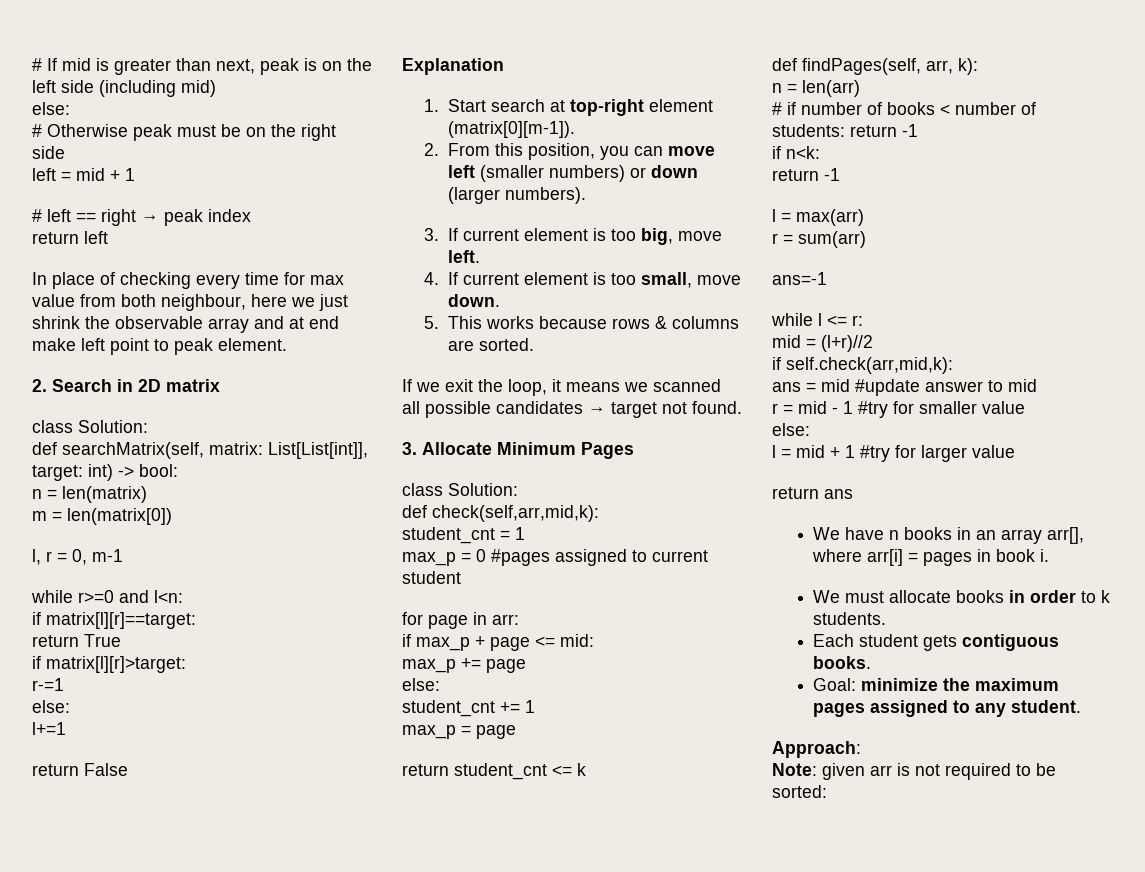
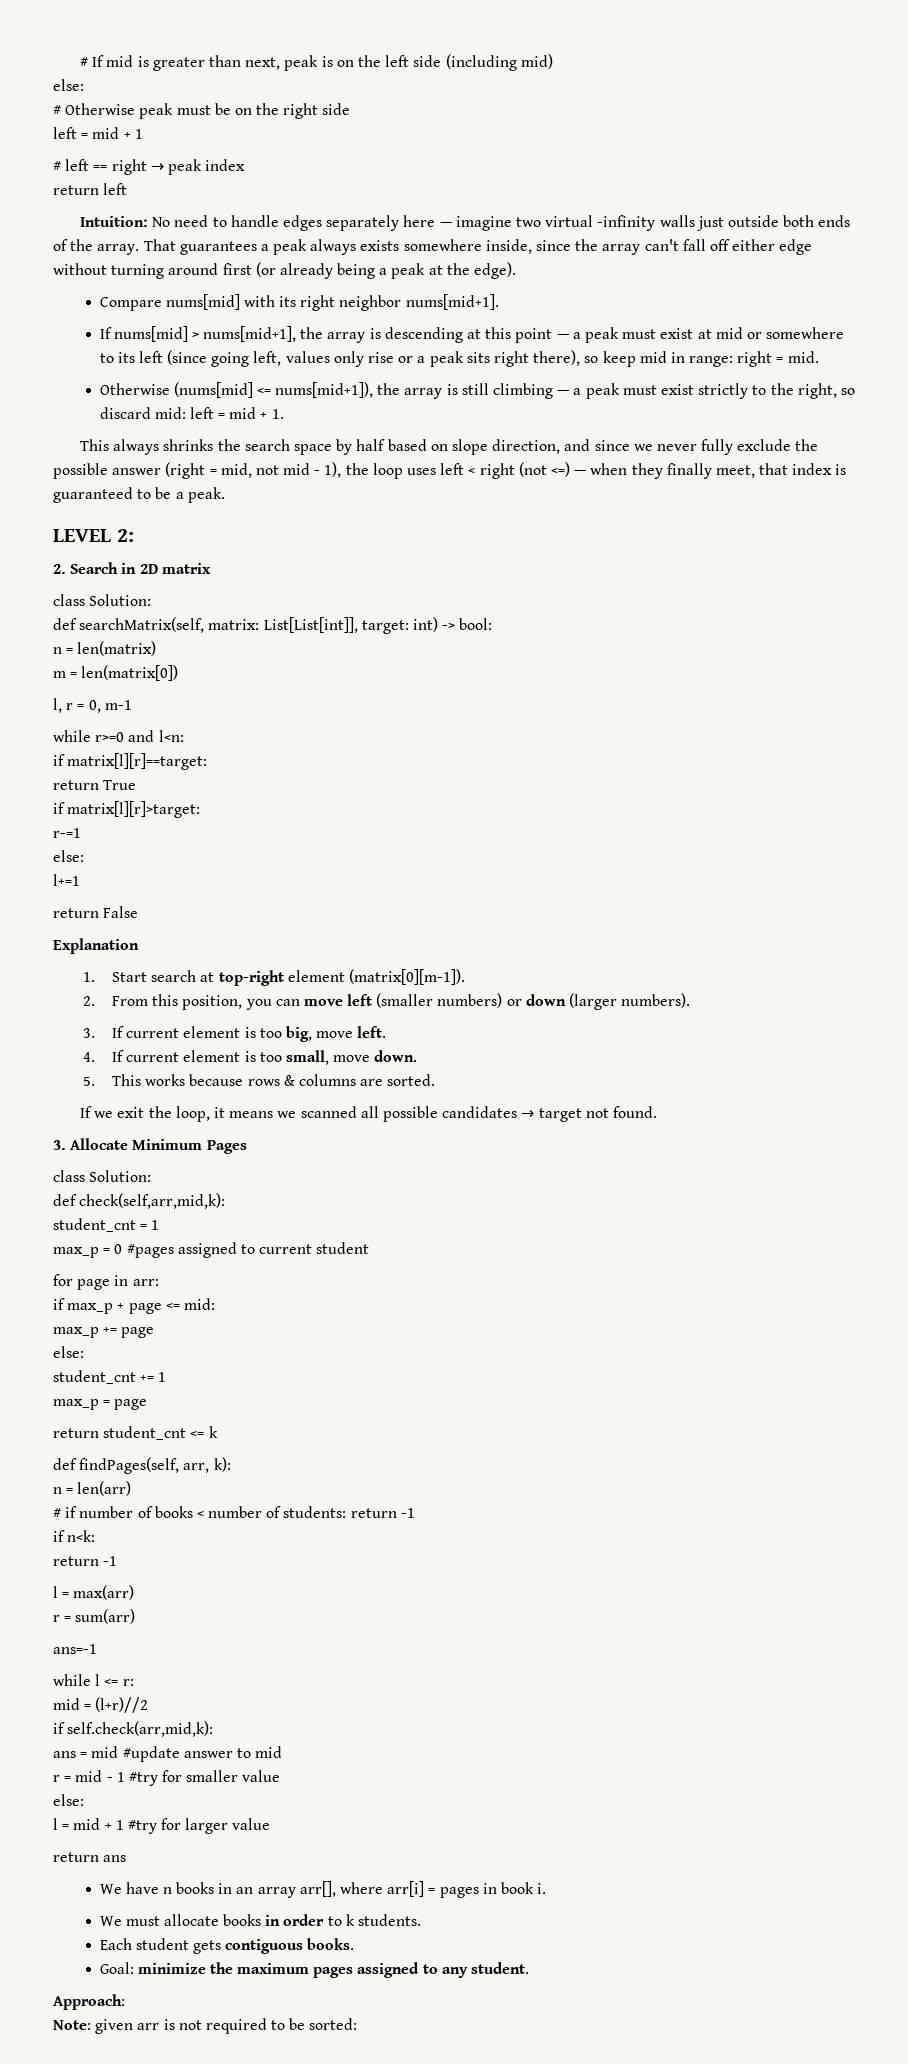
[32,272,344,289] [32,294,348,311] [32,316,339,333] [32,338,287,355] In place of checking every time for max value from both neighbour, here we just shrink the observable array and at end make left point to peak element. -> [80,215,851,231] [53,239,813,255] [53,262,517,279] [99,294,499,311] [99,326,845,343] [99,350,819,367] [99,382,855,399] [99,407,284,419] [80,439,819,455] [53,462,847,479] [53,487,225,503] [53,529,134,542] Intuition: No need to handle edges separately here — imagine two virtual -infinity walls just outside both ends of the array. That guarantees a peak always exists somewhere inside, since the array can't fall off either edge without turning around first (or already being a peak at the edge). // Compare nums[mid] with its right neighbor nums[mid+1]. // If nums[mid] > nums[mid+1], the array is descending at this point — a peak must exist at mid or somewhere to its left (since going left, values only rise or a peak sits right there), so keep mid in range: right = mid. // Otherwise (nums[mid] <= nums[mid+1]), the array is still climbing — a peak must exist strictly to the right, so discard mid: left = mid + 1. // This always shrinks the search space by half based on slope direction, and since we never fully exclude the possible answer (right = mid, not mid - 1), the loop uses left < right (not <=) — when they finally meet, that index is guaranteed to be a peak. // LEVEL 2:

